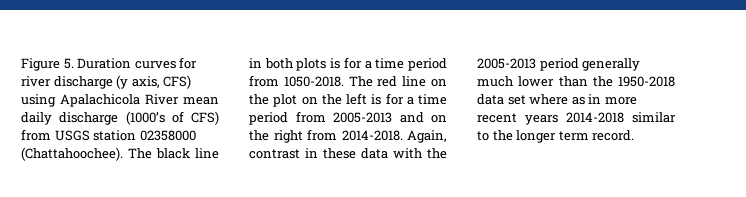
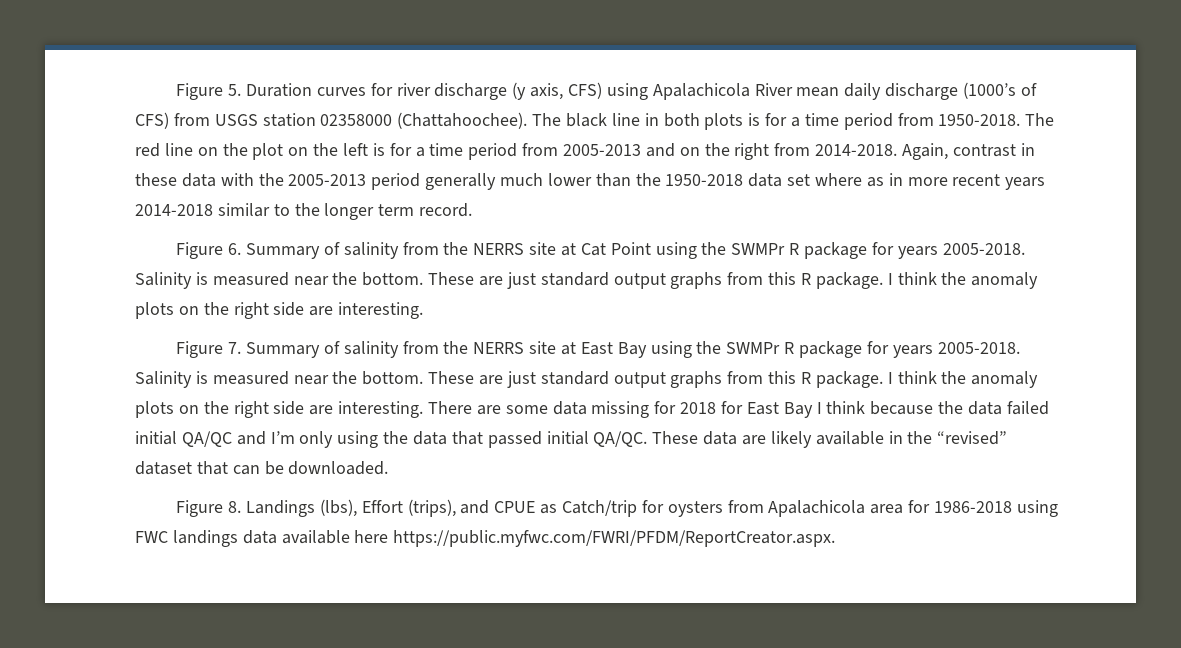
[283,76,344,87] 1050-2018. -> [938,114,1021,126] 1950-2018.
(635, 135) none -> [176,242,1025,259] [135,272,1039,289] [135,302,424,319] [176,341,1020,358] [135,371,1039,388] [135,401,1049,418] [135,431,1008,448] [135,461,389,475] [176,499,1058,517] [135,530,836,547] // Figure 6. Summary of salinity from the NERRS site at Cat Point using the SWMPr R package for years 2005-2018. Salinity is measured near the bottom. These are just standard output graphs from this R package. I think the anomaly plots on the right side are interesting. // Figure 7. Summary of salinity from the NERRS site at East Bay using the SWMPr R package for years 2005-2018. Salinity is measured near the bottom. These are just standard output graphs from this R package. I think the anomaly plots on the right side are interesting. There are some data missing for 2018 for East Bay I think because the data failed initial QA/QC and I’m only using the data that passed initial QA/QC. These data are likely available in the “revised” dataset that can be downloaded. // Figure 8. Landings (lbs), Effort (trips), and CPUE as Catch/trip for oysters from Apalachicola area for 1986-2018 using FWC landings data available here https://public.myfwc.com/FWRI/PFDM/ReportCreator.aspx.

